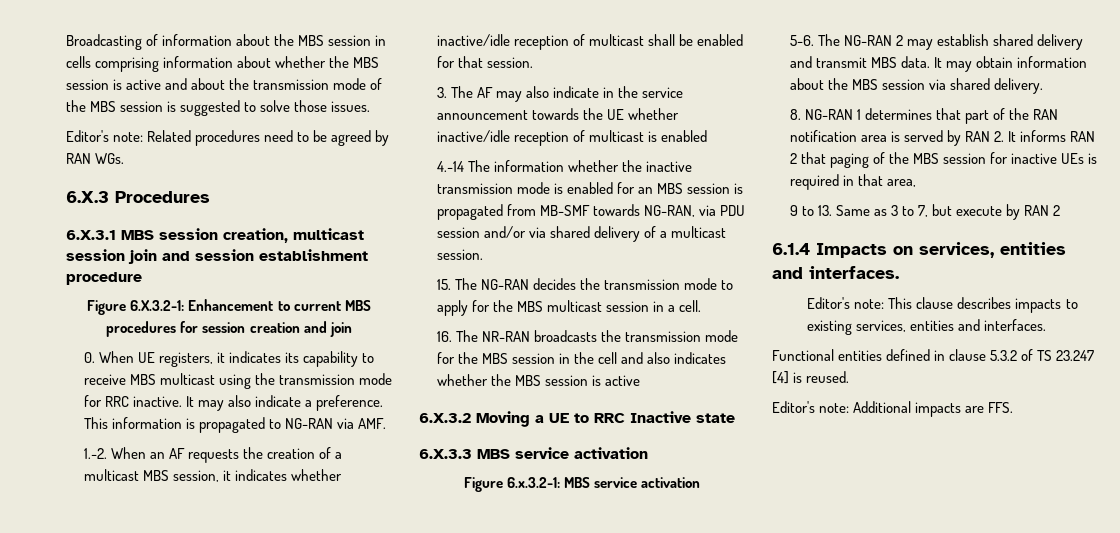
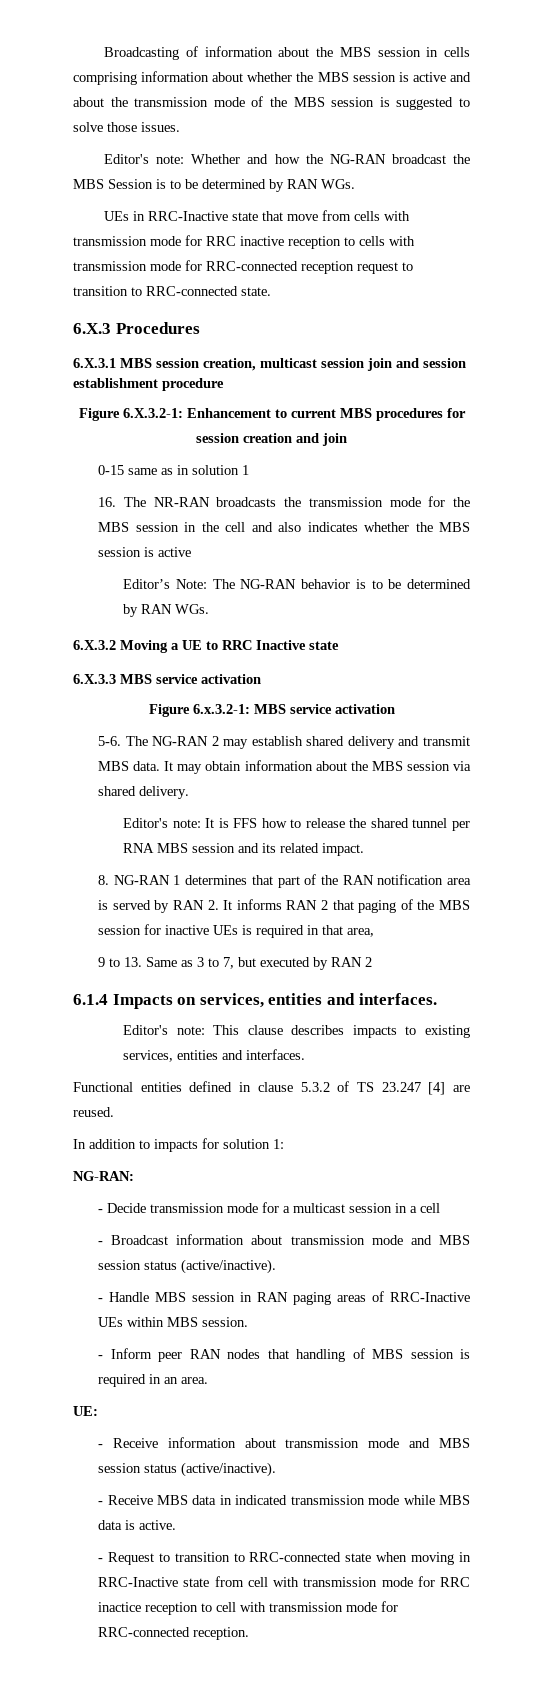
[147,130,390,146] [66,153,125,164] Related procedures need to be agreed by RAN WGs. -> [191,154,470,164] [73,179,355,192] [104,210,411,221] [73,235,415,249] [73,260,413,274] [73,286,271,296] Whether and how the NG-RAN broadcast the MBS Session is to be determined by RAN WGs. // UEs in RRC-Inactive state that move from cells with transmission mode for RRC inactive reception to cells with transmission mode for RRC-connected reception request to transition to RRC-connected state.
[83,351,375,367] [83,373,392,389] [83,395,384,411] [83,417,386,433] [83,447,343,463] [83,469,342,482] [436,34,743,50] [436,56,533,68] [436,86,684,102] [436,108,679,120] [436,130,707,146] [436,160,692,172] [436,182,744,194] [436,204,745,220] [436,226,726,242] [436,249,483,260] [436,278,733,290] [436,300,702,316] 0. When UE registers, it indicates its capability to receive MBS multicast using the transmission mode for RRC inactive. It may also indicate a preference. This information is propagated to NG-RAN via AMF. // 1.-2. When an AF requests the creation of a multicast MBS session, it indicates whether inactive/idle reception of multicast shall be enabled for that session. // 3. The AF may also indicate in the service announcement towards the UE whether inactive/idle reception of multicast is enabled // 4.-14 The information whether the inactive transmission mode is enabled for an MBS session is propagated from MB-SMF towards NG-RAN, via PDU session and/or via shared delivery of a multicast session. // 15. The NG-RAN decides the transmission mode to apply for the MBS multicast session in a cell. -> [98,465,250,475] 0-15 same as in solution 1
(640, 380) none -> [123,579,471,589] [123,604,210,617] // Editor’s Note: The NG-RAN behavior is to be determined by RAN WGs.
(1043, 86) none -> [123,818,470,831] [123,843,365,856] // Editor's note: It is FFS how to release the shared tunnel per RNA MBS session and its related impact.
[956,206,1003,216] execute -> [260,957,311,967] executed
[793,372,803,383] is -> [452,1085,470,1092] are
[772,401,1014,417] Editor's note: Additional impacts are FFS. -> [73,1138,284,1152] [73,1171,134,1181] [98,1202,441,1213] [98,1234,470,1245] [98,1259,277,1274] [98,1291,471,1305] [98,1317,249,1327] [98,1348,471,1362] [98,1374,209,1387] [73,1406,98,1416] [98,1437,470,1448] [98,1462,277,1477] [98,1495,471,1505] [98,1520,177,1530] [98,1552,471,1565] [98,1576,470,1587] [98,1601,399,1615] [98,1627,250,1640] In addition to impacts for solution 1: // NG-RAN: // - Decide transmission mode for a multicast session in a cell // - Broadcast information about transmission mode and MBS session status (active/inactive). // - Handle MBS session in RAN paging areas of RRC-Inactive UEs within MBS session. // - Inform peer RAN nodes that handling of MBS session is required in an area. // UE: // - Receive information about transmission mode and MBS session status (active/inactive). // - Receive MBS data in indicated transmission mode while MBS data is active. // - Request to transition to RRC-connected state when moving in RRC-Inactive state from cell with transmission mode for RRC inactice reception to cell with transmission mode for RRC-connected reception.

